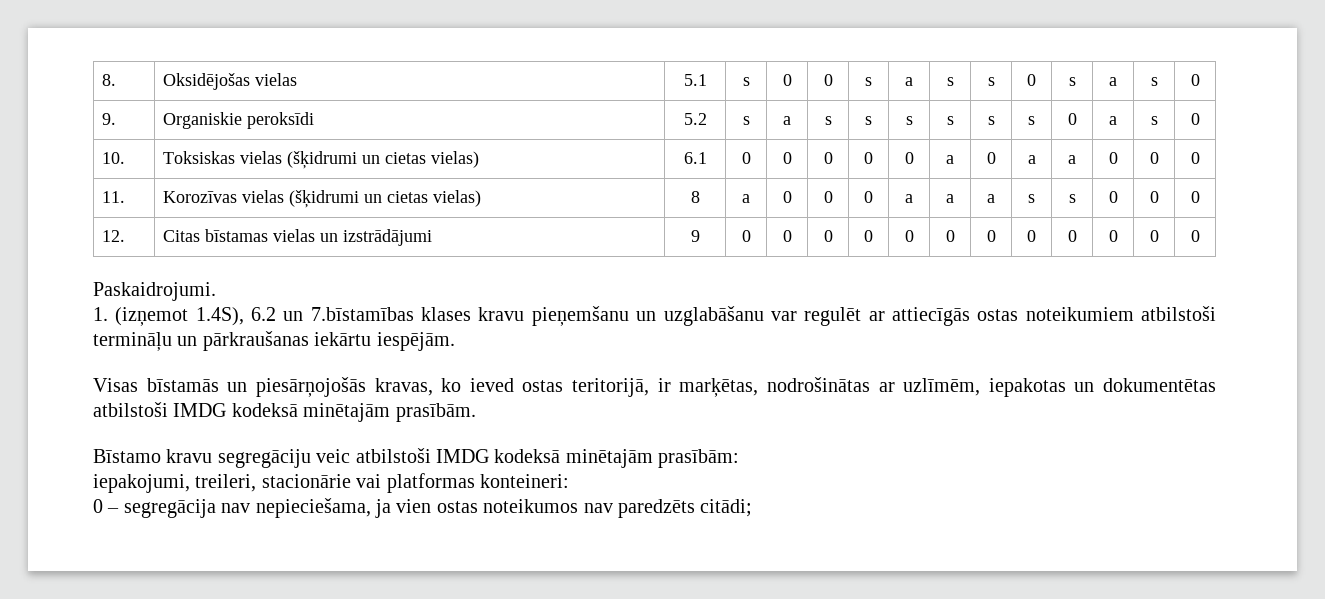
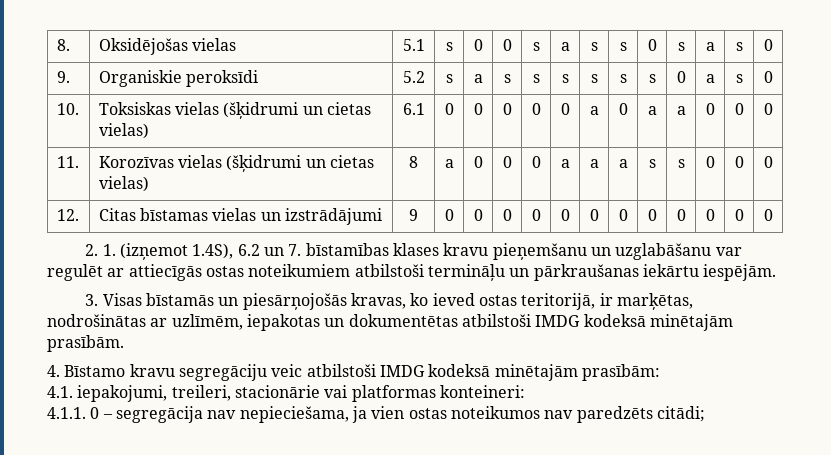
[93,282,216,301] Paskaidrojumi. // -> [85,244,99,256] 2.
[310,307,414,321] 7.bīstamības -> [288,243,389,256] 7. bīstamības
(455, 341) none -> [85,294,99,306] 3.
(476, 412) none -> [47,365,60,377] 4.
(740, 458) none -> [47,386,73,398] 4.1.
(569, 481) none -> [47,407,86,419] 4.1.1.

